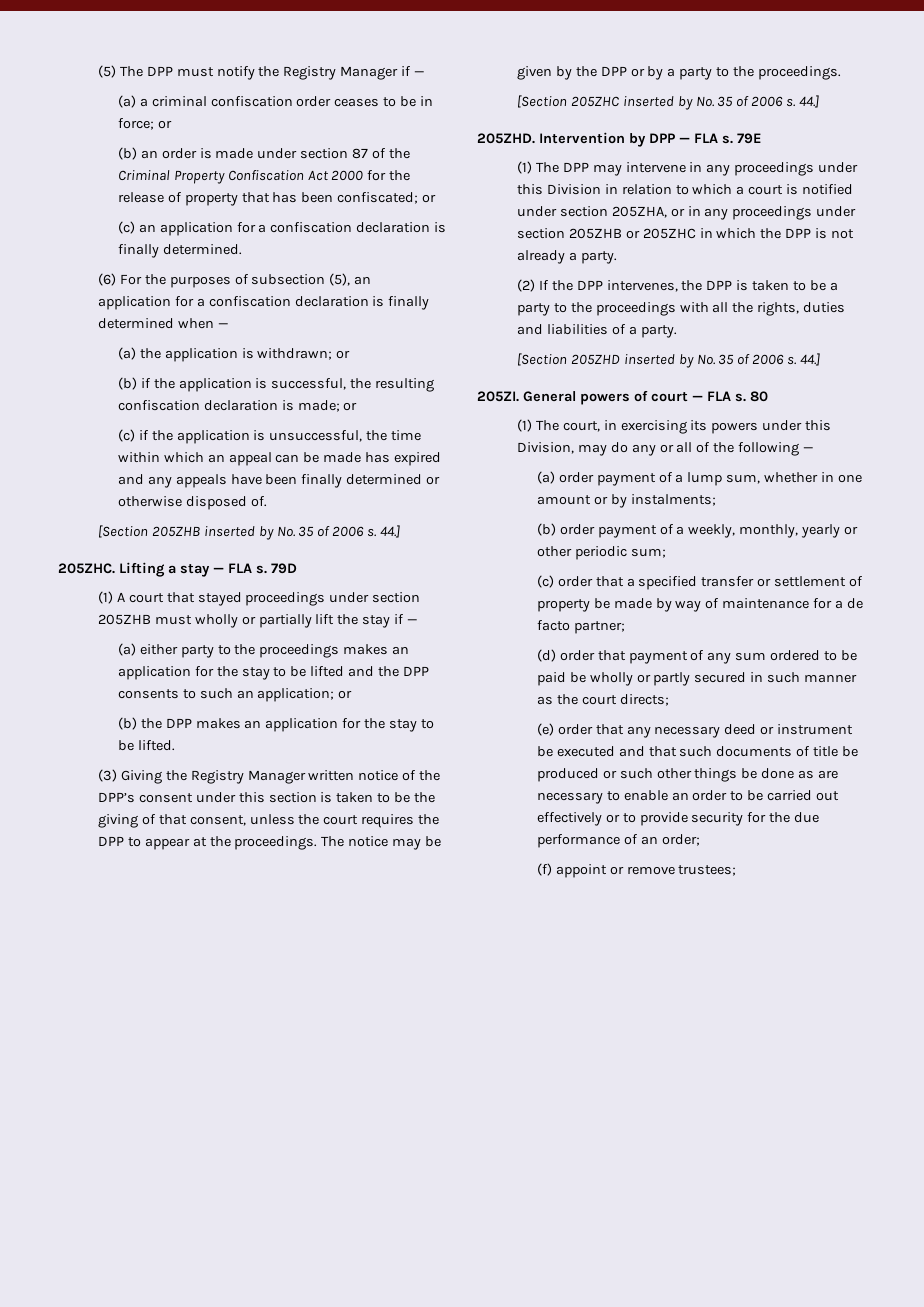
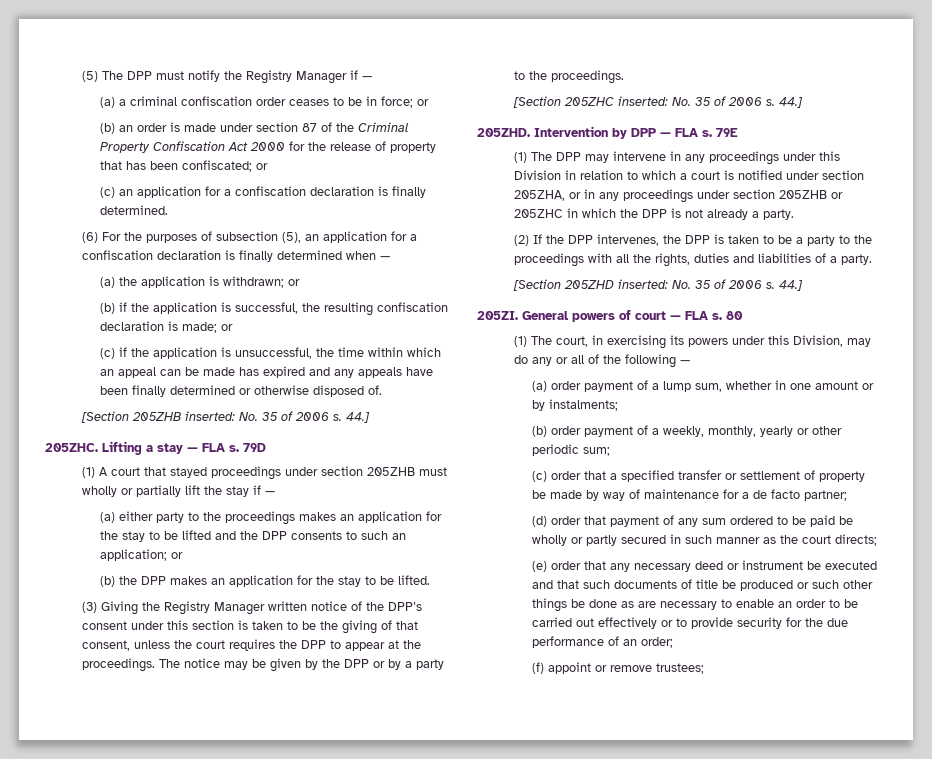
[203,526,274,540] inserted by -> [184,411,235,421] inserted:
[622,96,693,110] inserted by -> [617,96,668,106] inserted:
[623,354,694,368] inserted by -> [617,279,668,289] inserted:

